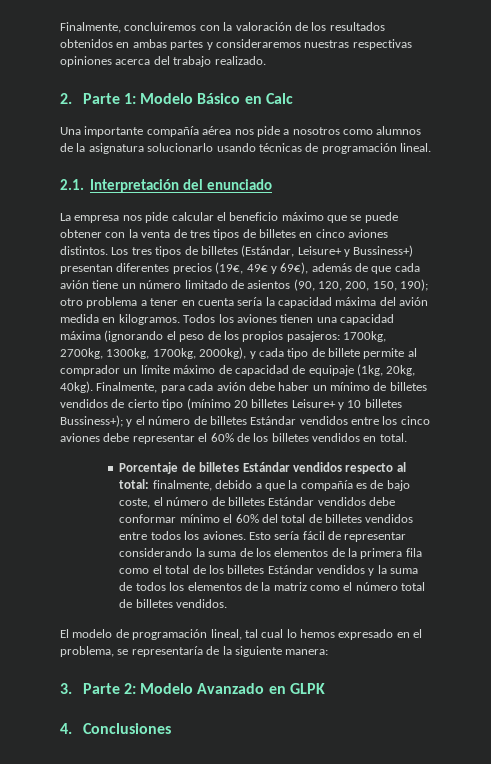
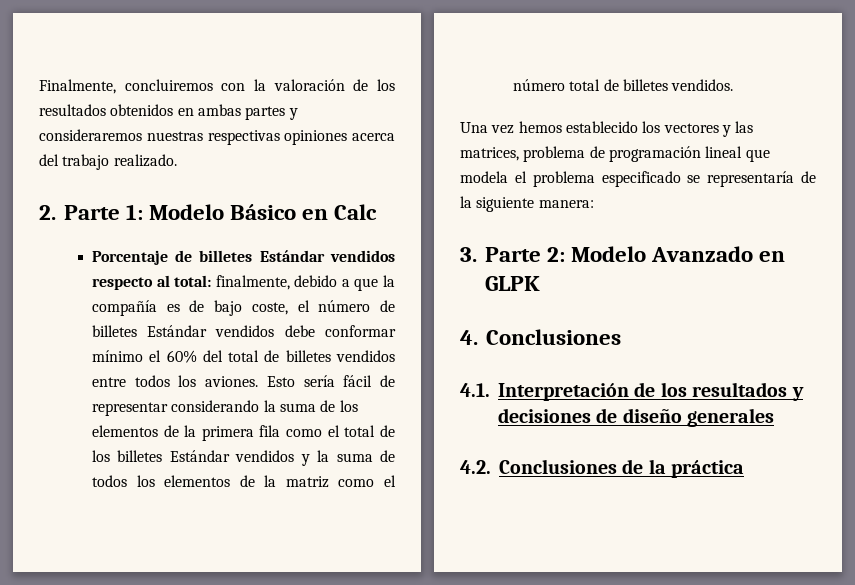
[60,126,422,137] [60,143,431,154] [60,179,273,193] [60,212,398,223] [60,229,389,240] [60,245,414,257] [60,262,420,274] [60,279,429,291] [60,297,429,308] [60,314,394,325] [60,330,386,342] [60,347,417,359] [60,364,416,376] [60,381,427,393] [60,398,402,410] [60,415,430,427] [60,433,407,444] // Una importante compañía aérea nos pide a nosotros como alumnos de la asignatura solucionarlo usando técnicas de programación lineal. // 2.1. Interpretación del enunciado // La empresa nos pide calcular el beneficio máximo que se puede obtener con la venta de tres tipos de billetes en cinco aviones distintos. Los tres tipos de billetes (Estándar, Leisure+ y Bussiness+) presentan diferentes precios (19€, 49€ y 69€), además de que cada avión tiene un número limitado de asientos (90, 120, 200, 150, 190); otro problema a tener en cuenta sería la capacidad máxima del avión medida en kilogramos. Todos los aviones tienen una capacidad máxima (ignorando el peso de los propios pasajeros: 1700kg, 2700kg, 1300kg, 1700kg, 2000kg), y cada tipo de billete permite al comprador un límite máximo de capacidad de equipaje (1kg, 20kg, 40kg). Finalmente, para cada avión debe haber un mínimo de billetes vendidos de cierto tipo (mínimo 20 billetes Leisure+ y 10 billetes Bussiness+); y el número de billetes Estándar vendidos entre los cinco aviones debe representar el 60% de los billetes vendidos en total. -> (378, 212) none
[60,629,423,640] [60,646,114,657] El modelo de programación lineal, tal cual lo hemos expresado en el problema, -> [460,121,754,137] [460,146,770,162] [460,171,681,187] Una vez hemos establecido los vectores y las matrices, problema de programación lineal que modela el problema especificado
(171, 728) none -> [460,382,804,401] [498,408,775,427] [460,459,745,478] // 4.1. Interpretación de los resultados y decisiones de diseño generales // 4.2. Conclusiones de la práctica

